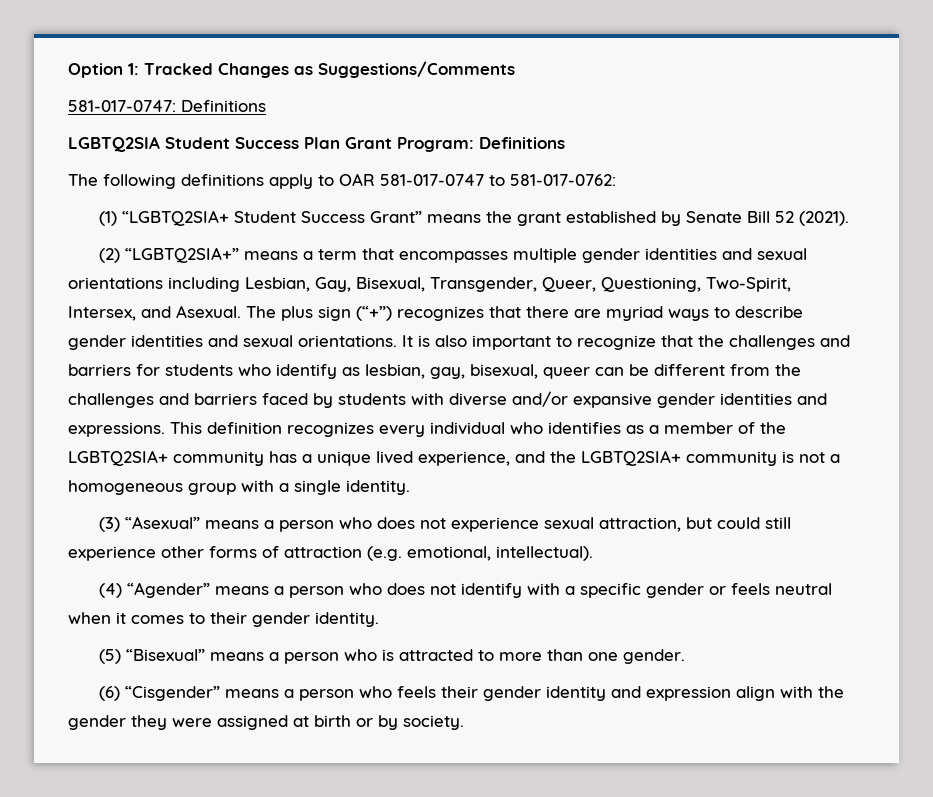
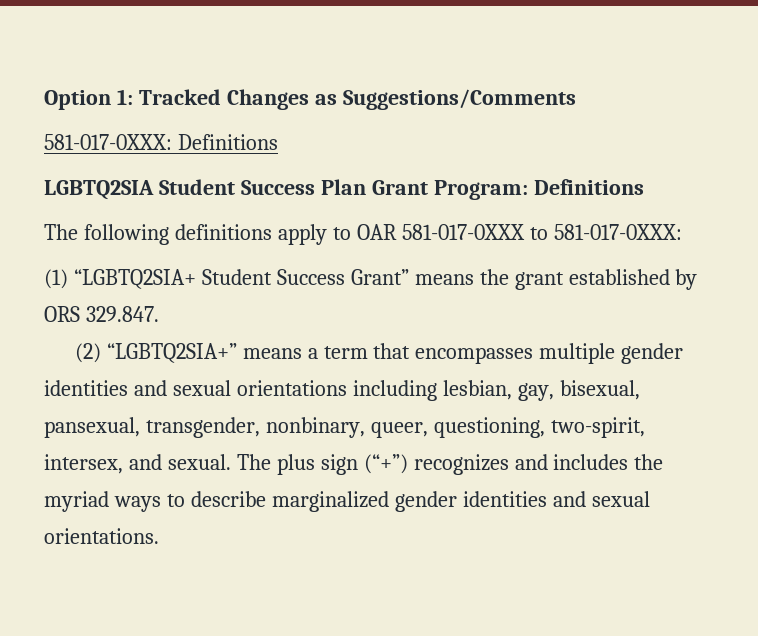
[68,100,176,112] 581-017-0747: -> [44,134,172,150] 581-017-0XXX:
[380,174,616,186] 581-017-0747 to 581-017-0762: -> [401,224,682,240] 581-017-0XXX to 581-017-0XXX:
[685,211,849,226] Senate Bill 52 (2021). -> [44,306,159,322] ORS 329.847.
[245,277,791,292] [68,305,241,321] Lesbian, Gay, Bisexual, Transgender, Queer, Questioning, Two-Spirit, Intersex, and Asexual. -> [442,380,640,401] [44,417,645,438] [44,454,231,474] lesbian, gay, bisexual, pansexual, transgender, nonbinary, queer, questioning, two-spirit, intersex, and sexual.
[489,306,601,318] that there are -> [514,454,664,470] and includes the
(803, 312) none -> [271,491,389,512] marginalized
[402,335,850,350] [68,364,801,379] [68,391,827,408] [68,422,786,437] [68,450,840,466] [68,480,410,495] [98,516,791,532] [68,546,593,561] [98,582,832,598] [68,612,379,627] [98,649,685,664] [98,686,844,701] [68,715,464,730] It is also important to recognize that the challenges and barriers for students who identify as lesbian, gay, bisexual, queer can be different from the challenges and barriers faced by students with diverse and/or expansive gender identities and expressions. This definition recognizes every individual who identifies as a member of the LGBTQ2SIA+ community has a unique lived experience, and the LGBTQ2SIA+ community is not a homogeneous group with a single identity. // (3) “Asexual” means a person who does not experience sexual attraction, but could still experience other forms of attraction (e.g. emotional, intellectual). // (4) “Agender” means a person who does not identify with a specific gender or feels neutral when it comes to their gender identity. // (5) “Bisexual” means a person who is attracted to more than one gender. // (6) “Cisgender” means a person who feels their gender identity and expression align with the gender they were assigned at birth or by society. -> (159, 536) none

